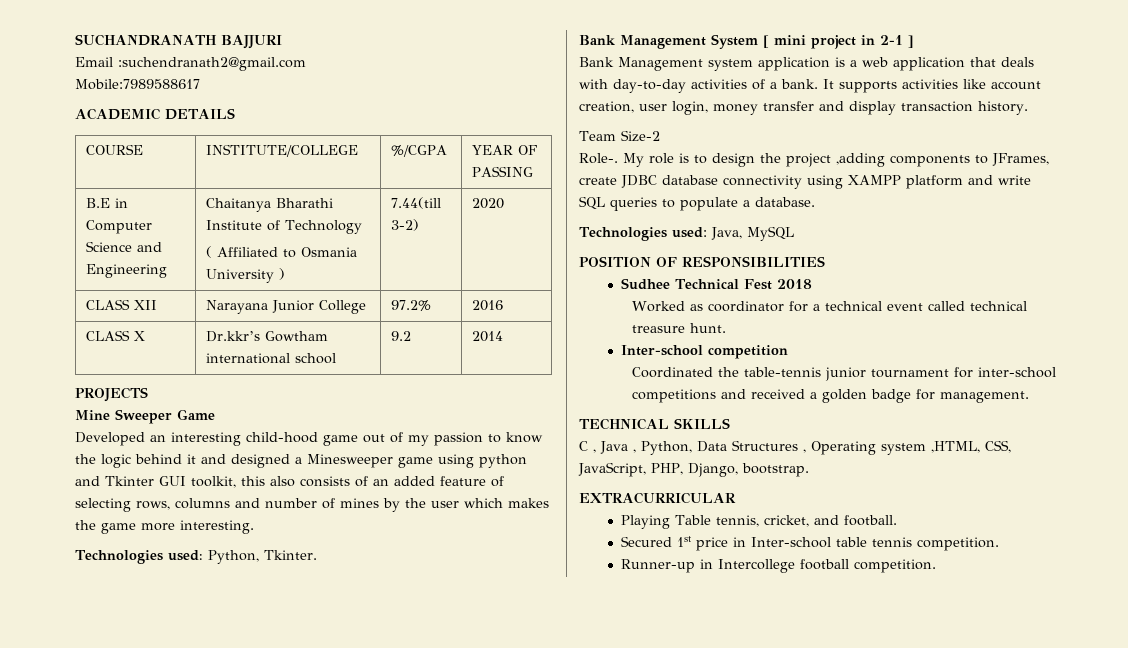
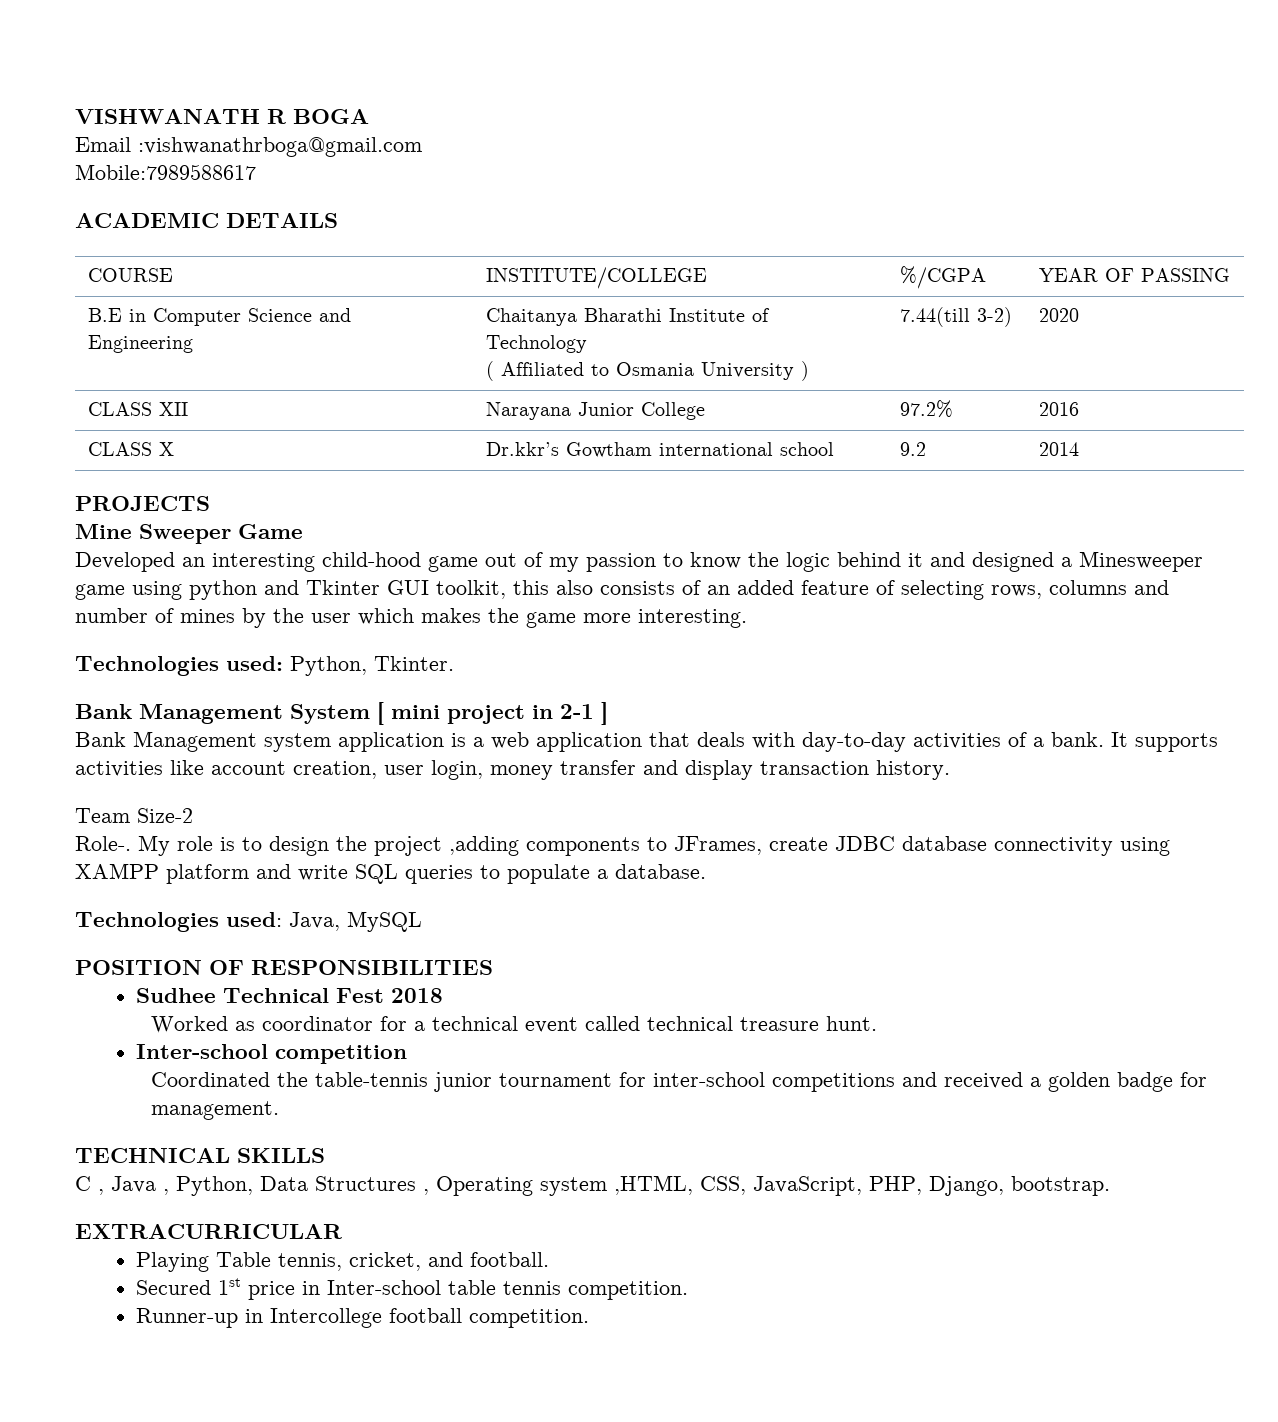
[75,34,282,49] SUCHANDRANATH BAJJURI -> [75,109,369,124] VISHWANATH R BOGA
[118,57,306,71] :suchendranath2@gmail.com -> [138,137,422,157] :vishwanathrboga@gmail.com

